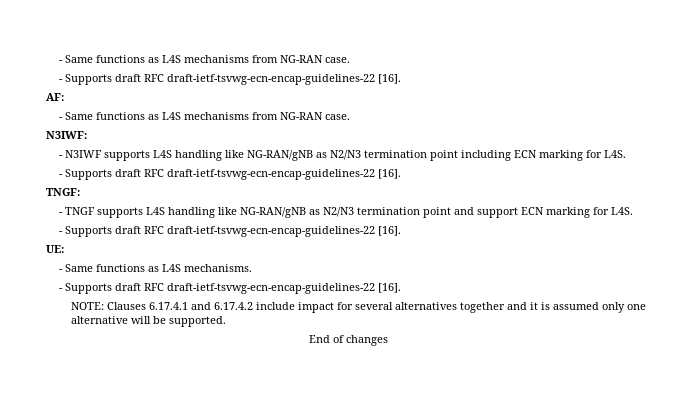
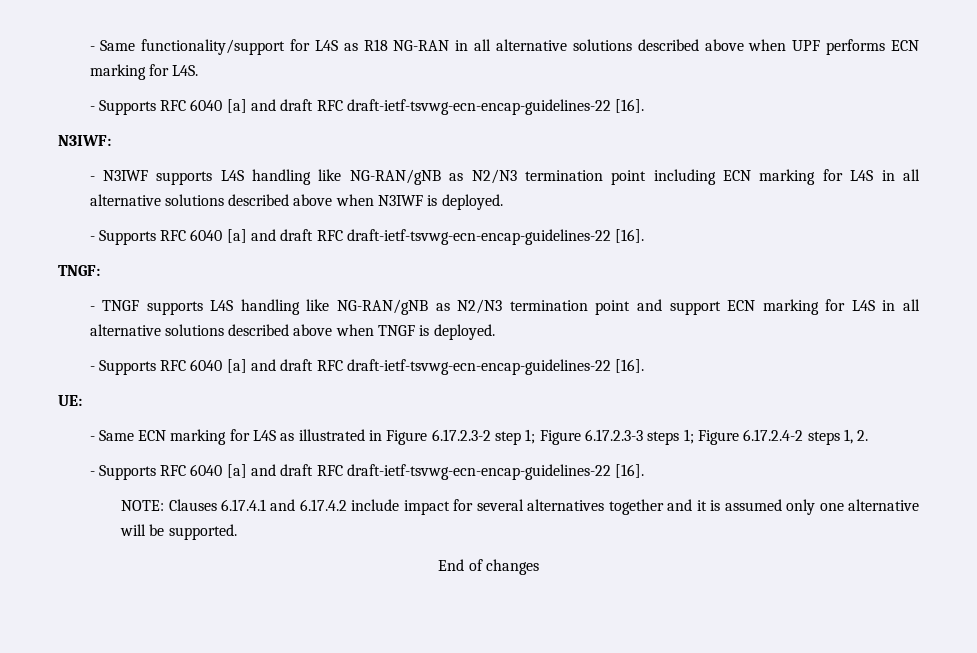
[58,55,350,63] [58,74,401,85] [46,93,64,101] [58,112,350,120] - Same functions as L4S mechanisms from NG-RAN case. // - Supports draft RFC draft-ietf-tsvwg-ecn-encap-guidelines-22 [16]. // AF: // - Same functions as L4S mechanisms from NG-RAN case. -> [89,39,920,55] [89,64,199,80] [89,99,645,115] - Same functionality/support for L4S as R18 NG-RAN in all alternative solutions described above when UPF performs ECN marking for L4S. // - Supports RFC 6040 [a] and draft RFC draft-ietf-tsvwg-ecn-encap-guidelines-22 [16].
[603,150,626,158] [58,169,112,180] L4S. // - Supports -> [850,169,921,181] [89,194,503,210] [89,229,277,245] L4S in all alternative solutions described above when N3IWF is deployed. // - Supports RFC 6040 [a] and
[610,207,633,215] [58,226,112,237] L4S. // - Supports -> [851,299,921,311] [89,324,495,340] [89,359,277,375] L4S in all alternative solutions described above when TNGF is deployed. // - Supports RFC 6040 [a] and
[95,264,252,272] [58,283,112,294] functions as L4S mechanisms. // - Supports -> [138,429,869,445] [89,464,277,480] ECN marking for L4S as illustrated in Figure 6.17.2.3-2 step 1; Figure 6.17.2.3-3 steps 1; Figure 6.17.2.4-2 steps 1, 2. // - Supports RFC 6040 [a] and

